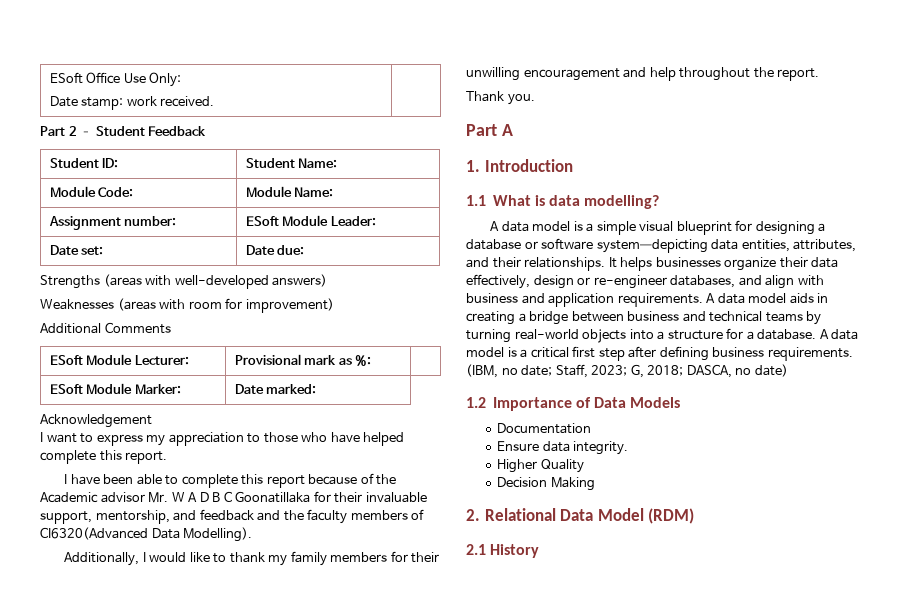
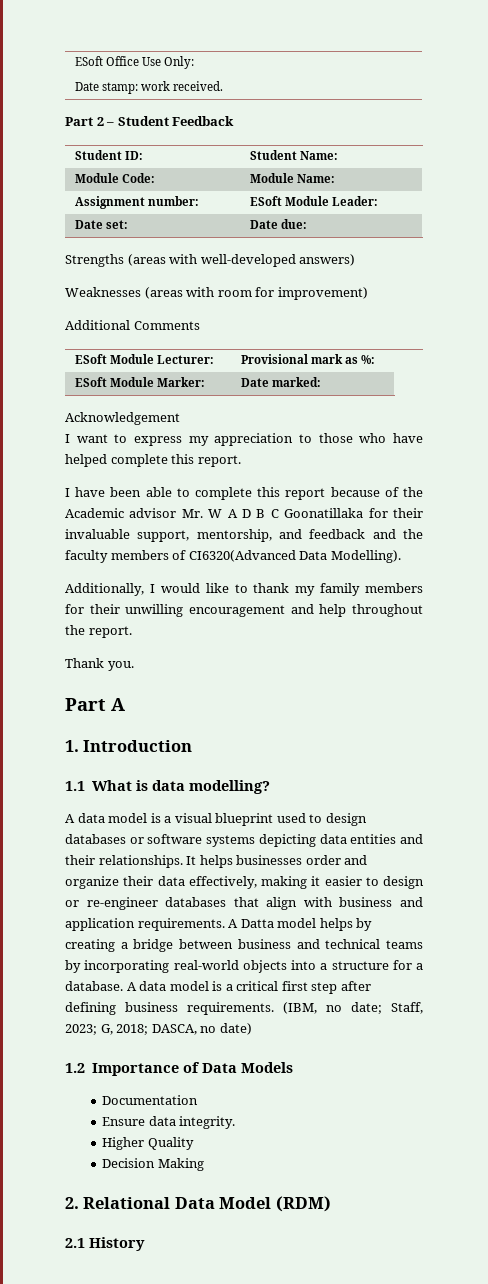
[596,221,636,235] simple -> (172, 819) none
[735,220,826,235] [466,238,857,253] for designing a database or software system—depicting data entities, attributes, -> [276,813,367,826] [65,834,397,847] used to design databases or software systems depicting data entities
(721, 262) none -> [305,855,368,865] order and
(530, 281) none -> [261,876,379,889] making it easier to
[670,275,762,288] databases, and -> [165,897,259,907] databases that
[717,293,829,304] data model aids in -> [240,918,373,931] Datta model helps by
[466,329,511,343] turning -> [84,960,170,973] incorporating

